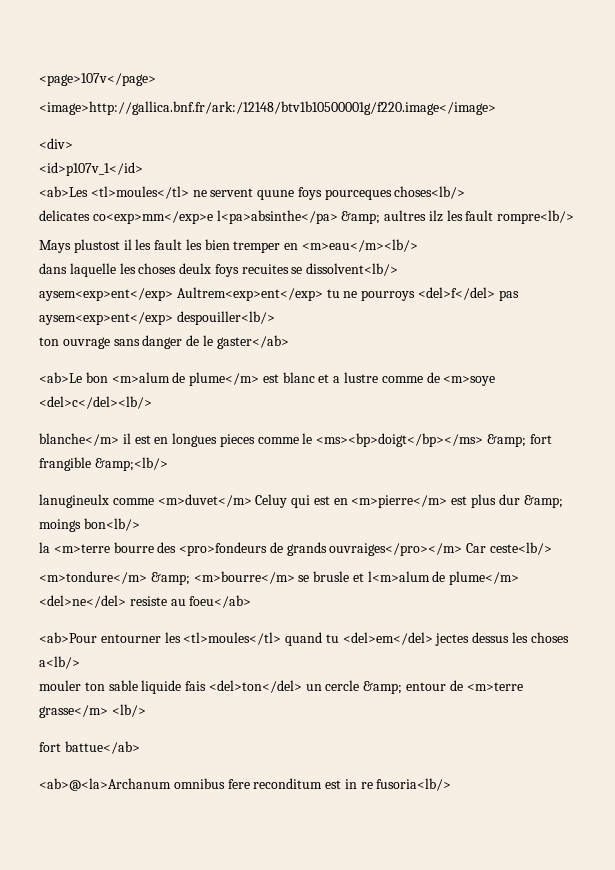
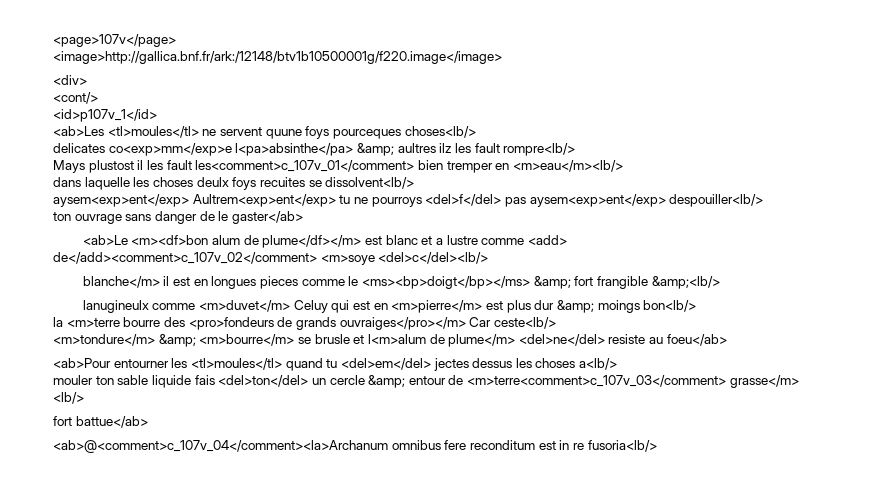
(73, 143) none -> [53,92,98,104] // <cont/>
[185,239,202,250] les -> [195,160,415,172] les<comment>c_107v_01</comment>
[85,372,260,386] bon <m>alum de plume</m> -> [131,235,362,248] <m><df>bon alum de plume</df></m>
[426,372,440,383] de -> [527,235,567,245] [53,252,317,264] <add> de</add><comment>c_107v_02</comment>
[466,682,523,691] <m>terre -> [467,375,727,387] <m>terre<comment>c_107v_03</comment>
[39,778,171,791] <ab>@<la>Archanum -> [53,440,388,453] <ab>@<comment>c_107v_04</comment><la>Archanum

